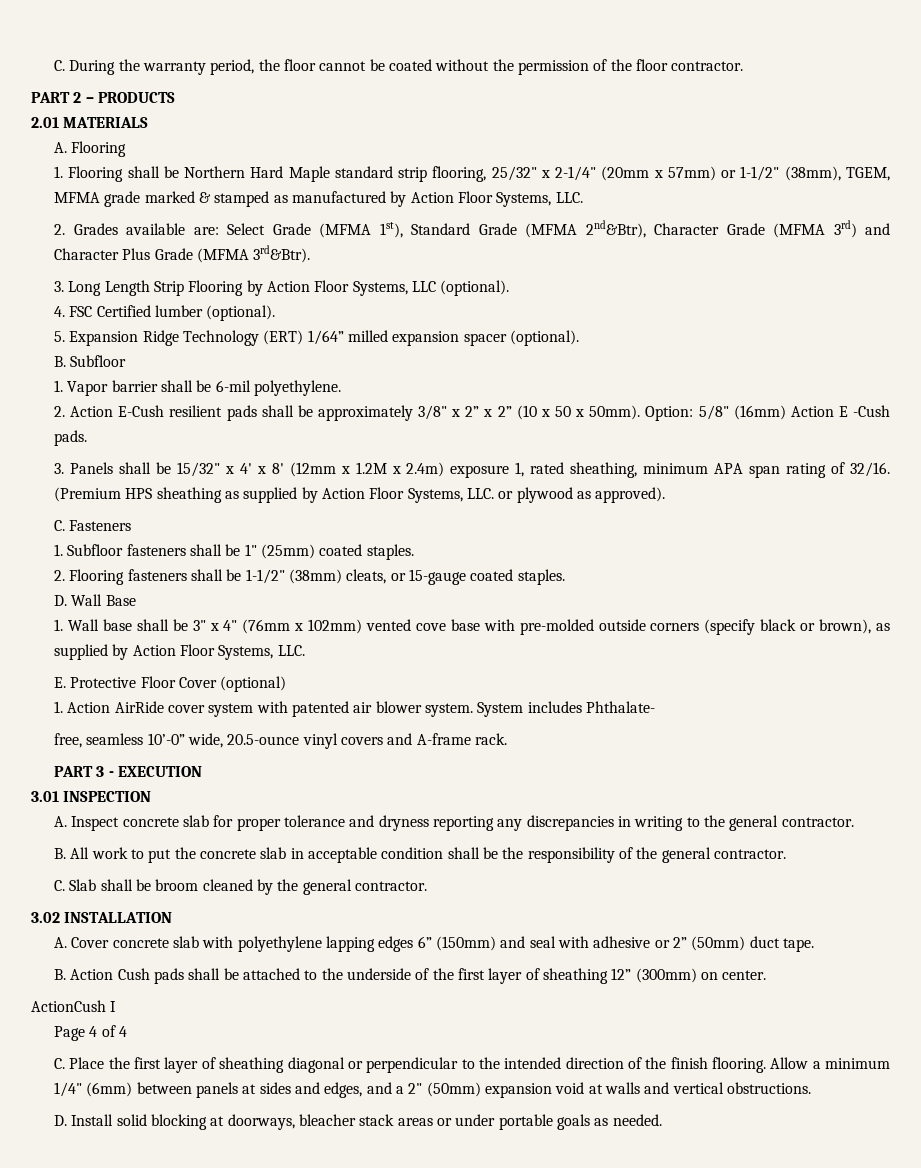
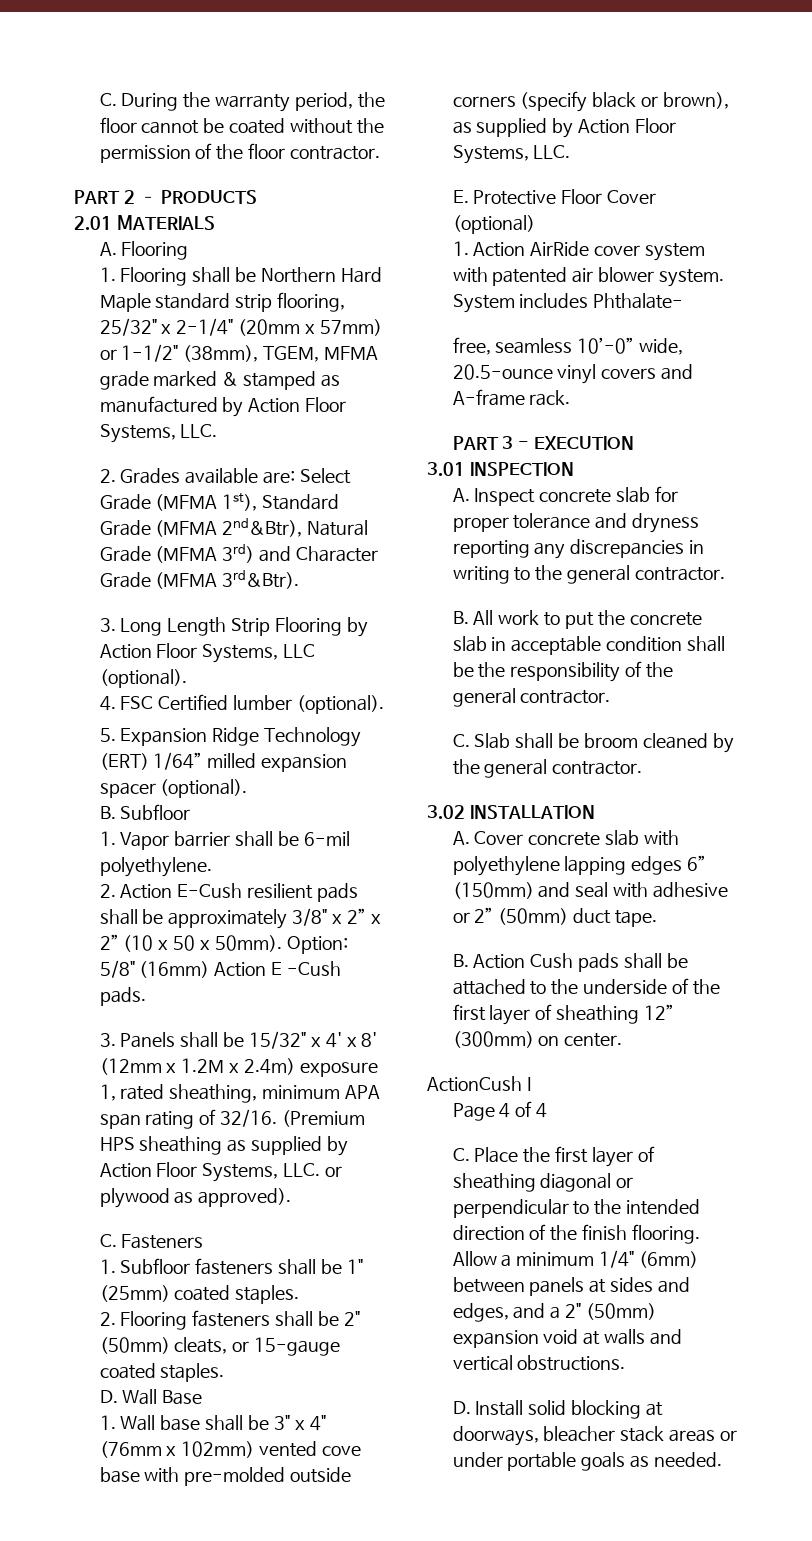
[654,223,720,235] Character -> [307,520,369,536] Natural
[122,248,151,260] Plus -> (378, 554) none
[245,569,343,584] 1-1/2" (38mm) -> [343,1311,360,1326] [99,1337,170,1354] 2" (50mm)

